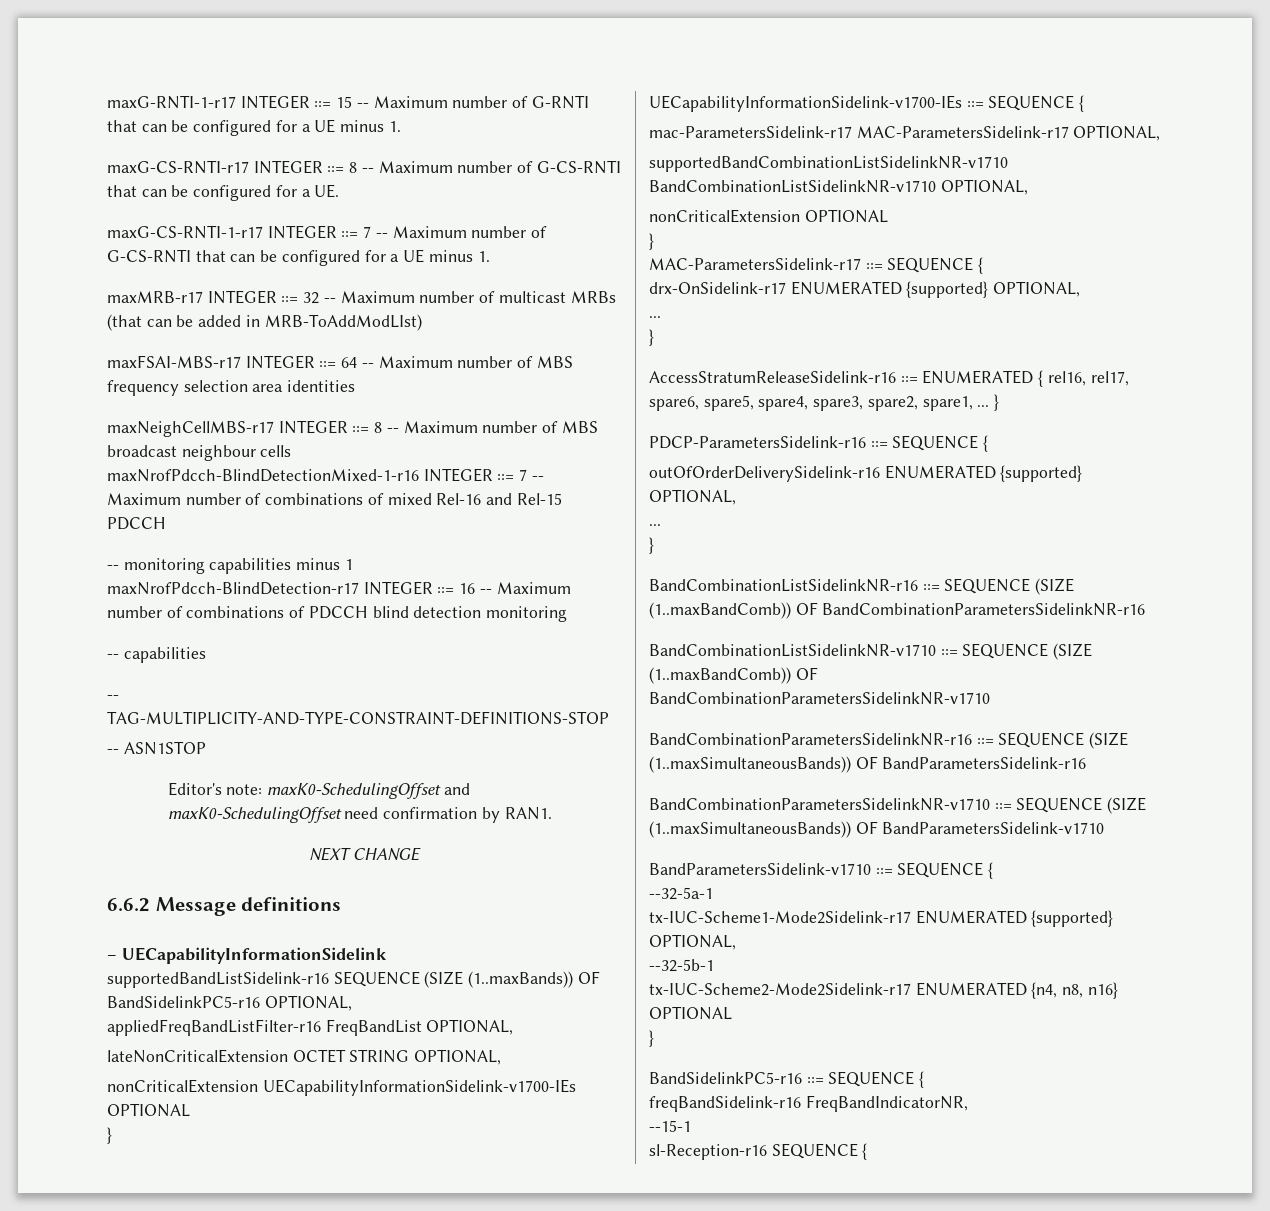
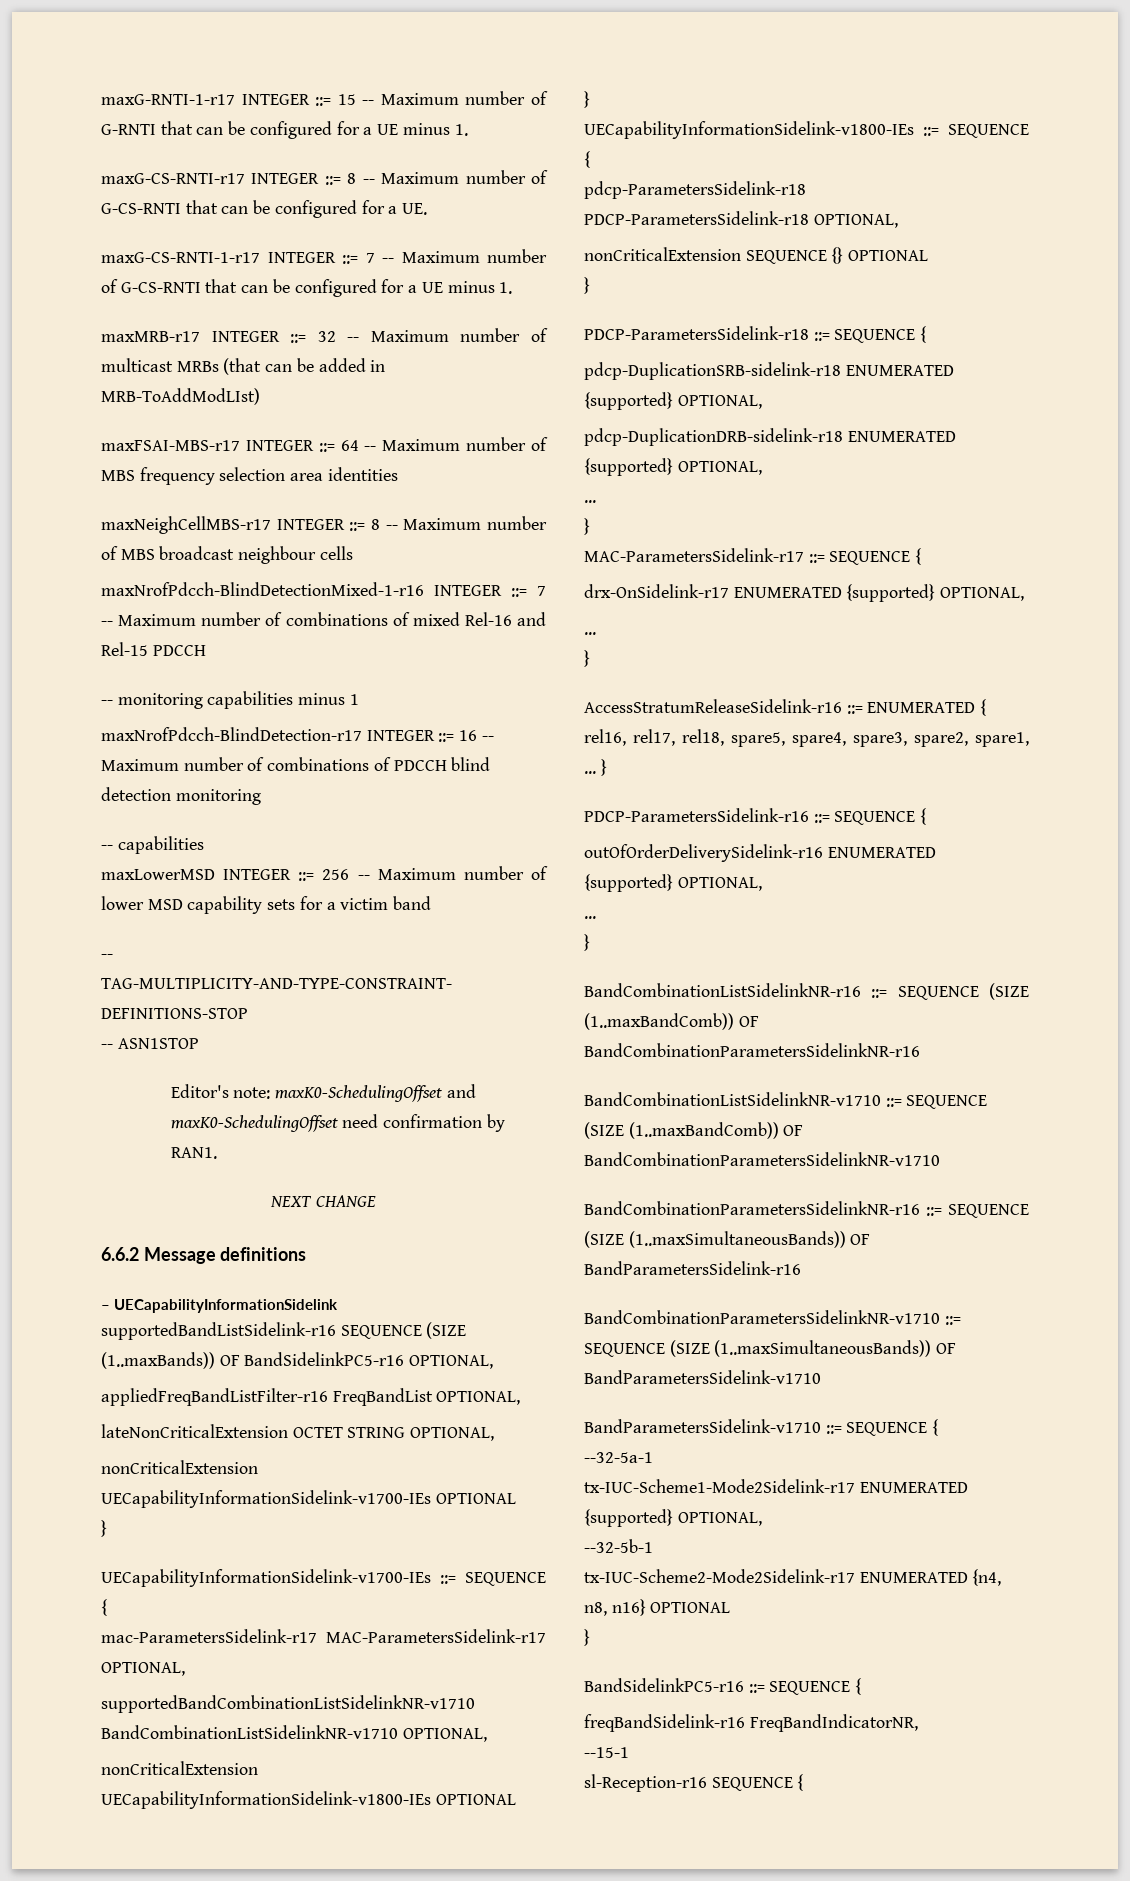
(206, 655) none -> [101,866,548,881] [101,896,432,914] // maxLowerMSD INTEGER ::= 256 -- Maximum number of lower MSD capability sets for a victim band
[804,209,888,223] [649,233,654,250] OPTIONAL // } -> [101,1791,516,1809] [584,91,590,108] [584,121,1029,139] [584,151,590,168] [584,181,806,199] [584,211,898,228] [584,247,929,264] [584,277,590,294] [584,326,927,343] [584,362,954,380] [584,392,762,410] [584,428,956,446] [584,458,762,476] [584,500,596,503] [584,518,590,535] UECapabilityInformationSidelink-v1800-IEs OPTIONAL // } // UECapabilityInformationSidelink-v1800-IEs ::= SEQUENCE { // pdcp-ParametersSidelink-r18 PDCP-ParametersSidelink-r18 OPTIONAL, // nonCriticalExtension SEQUENCE {} OPTIONAL // } // PDCP-ParametersSidelink-r18 ::= SEQUENCE { // pdcp-DuplicationSRB-sidelink-r18 ENUMERATED {supported} OPTIONAL, // pdcp-DuplicationDRB-sidelink-r18 ENUMERATED {supported} OPTIONAL, // ... // }
[649,396,699,411] spare6, -> [682,729,724,746] rel18,

